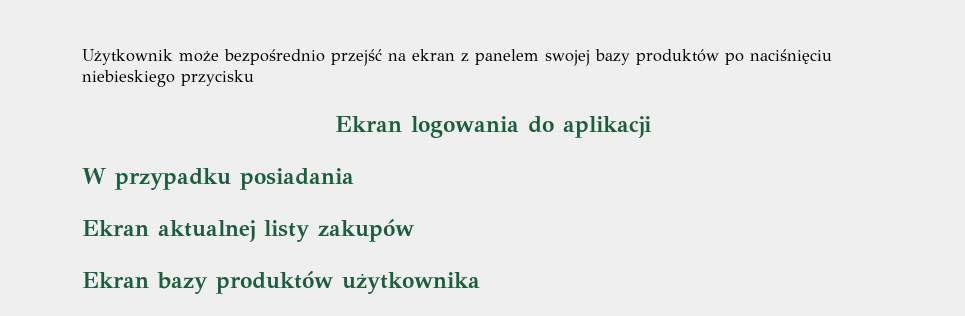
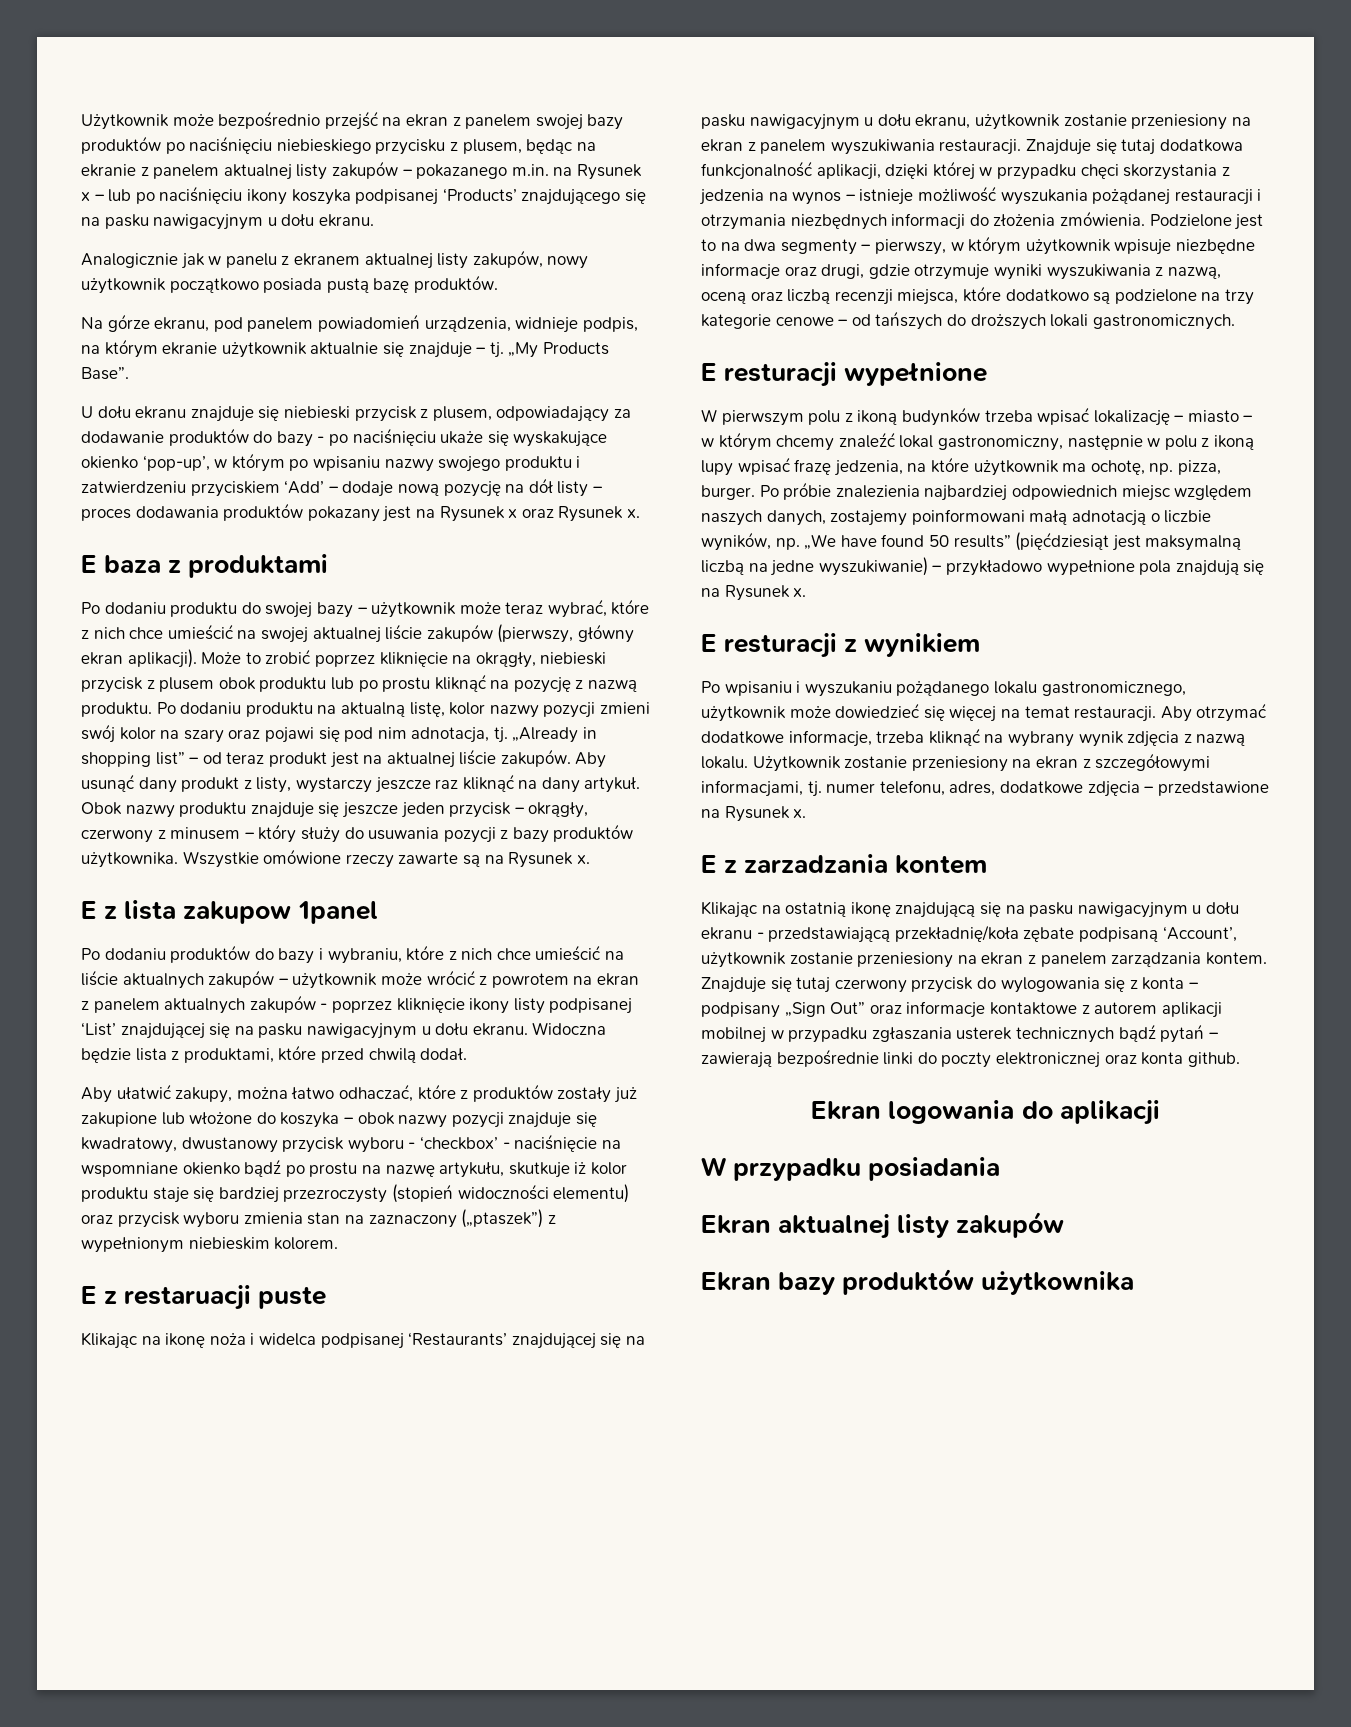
(254, 78) none -> [449,139,596,154] [81,161,642,180] [81,186,646,205] [81,214,374,230] [81,250,589,269] [81,275,498,294] [81,314,638,333] [81,339,609,358] [81,367,129,380] [81,406,631,422] [81,428,608,447] [81,453,581,472] [81,478,603,497] [81,503,640,522] [81,554,329,578] [81,599,650,618] [81,624,634,643] [81,649,607,668] [81,674,638,693] [81,702,650,718] [81,724,598,743] [81,749,607,768] [81,774,641,793] [81,802,589,818] [81,824,634,843] [81,849,590,868] [81,900,378,924] [81,945,625,964] [81,970,639,989] [81,995,633,1014] [81,1022,607,1039] [81,1045,468,1063] [81,1084,637,1103] [81,1112,597,1128] [81,1134,621,1153] [81,1159,627,1178] [81,1184,630,1203] [81,1209,556,1228] [81,1237,339,1253] [81,1285,327,1310] [81,1332,645,1349] [701,114,1251,130] [701,139,1243,155] [701,161,1230,180] [699,186,1262,205] [701,211,1264,230] [701,236,1255,255] [701,263,1221,280] [701,286,1254,305] [701,311,1235,330] [701,362,988,387] [701,407,1254,426] [701,432,1254,451] [701,457,1221,476] [701,482,1253,501] [701,509,1212,526] [701,532,1242,551] [701,557,1265,576] [701,585,807,601] [701,633,981,658] [701,681,1186,697] [701,703,1267,722] [701,728,1246,747] [701,753,1211,772] [701,780,1269,797] [701,806,807,822] [701,854,988,874] [701,901,1239,918] [701,925,1237,943] [701,952,1267,968] [701,977,1199,993] [701,1001,1222,1018] [701,1024,1219,1043] [701,1049,1240,1068] z plusem, będąc na ekranie z panelem aktualnej listy zakupów – pokazanego m.in. na Rysunek x – lub po naciśnięciu ikony koszyka podpisanej ‘Products’ znajdującego się na pasku nawigacyjnym u dołu ekranu. // Analogicznie jak w panelu z ekranem aktualnej listy zakupów, nowy użytkownik początkowo posiada pustą bazę produktów. // Na górze ekranu, pod panelem powiadomień urządzenia, widnieje podpis, na którym ekranie użytkownik aktualnie się znajduje – tj. „My Products Base”. // U dołu ekranu znajduje się niebieski przycisk z plusem, odpowiadający za dodawanie produktów do bazy - po naciśnięciu ukaże się wyskakujące okienko ‘pop-up’, w którym po wpisaniu nazwy swojego produktu i zatwierdzeniu przyciskiem ‘Add’ – dodaje nową pozycję na dół listy – proces dodawania produktów pokazany jest na Rysunek x oraz Rysunek x. // E baza z produktami // Po dodaniu produktu do swojej bazy – użytkownik może teraz wybrać, które z nich chce umieścić na swojej aktualnej liście zakupów (pierwszy, główny ekran aplikacji). Może to zrobić poprzez kliknięcie na okrągły, niebieski przycisk z plusem obok produktu lub po prostu kliknąć na pozycję z nazwą produktu. Po dodaniu produktu na aktualną listę, kolor nazwy pozycji zmieni swój kolor na szary oraz pojawi się pod nim adnotacja, tj. „Already in shopping list” – od teraz produkt jest na aktualnej liście zakupów. Aby usunąć dany produkt z listy, wystarczy jeszcze raz kliknąć na dany artykuł. Obok nazwy produktu znajduje się jeszcze jeden przycisk – okrągły, czerwony z minusem – który służy do usuwania pozycji z bazy produktów użytkownika. Wszystkie omówione rzeczy zawarte są na Rysunek x. // E z lista zakupow 1panel // Po dodaniu produktów do bazy i wybraniu, które z nich chce umieścić na liście aktualnych zakupów – użytkownik może wrócić z powrotem na ekran z panelem aktualnych zakupów - poprzez kliknięcie ikony listy podpisanej ‘List’ znajdującej się na pasku nawigacyjnym u dołu ekranu. Widoczna będzie lista z produktami, które przed chwilą dodał. // Aby ułatwić zakupy, można łatwo odhaczać, które z produktów zostały już zakupione lub włożone do koszyka – obok nazwy pozycji znajduje się kwadratowy, dwustanowy przycisk wyboru - ‘checkbox’ - naciśnięcie na wspomniane okienko bądź po prostu na nazwę artykułu, skutkuje iż kolor produktu staje się bardziej przezroczysty (stopień widoczności elementu) oraz przycisk wyboru zmienia stan na zaznaczony („ptaszek”) z wypełnionym niebieskim kolorem. // E z restaruacji puste // Klikając na ikonę noża i widelca podpisanej ‘Restaurants’ znajdującej się na pasku nawigacyjnym u dołu ekranu, użytkownik zostanie przeniesiony na ekran z panelem wyszukiwania restauracji. Znajduje się tutaj dodatkowa funkcjonalność aplikacji, dzięki której w przypadku chęci skorzystania z jedzenia na wynos – istnieje możliwość wyszukania pożądanej restauracji i otrzymania niezbędnych informacji do złożenia zmówienia. Podzielone jest to na dwa segmenty – pierwszy, w którym użytkownik wpisuje niezbędne informacje oraz drugi, gdzie otrzymuje wyniki wyszukiwania z nazwą, oceną oraz liczbą recenzji miejsca, które dodatkowo są podzielone na trzy kategorie cenowe – od tańszych do droższych lokali gastronomicznych. // E resturacji wypełnione // W pierwszym polu z ikoną budynków trzeba wpisać lokalizację – miasto – w którym chcemy znaleźć lokal gastronomiczny, następnie w polu z ikoną lupy wpisać frazę jedzenia, na które użytkownik ma ochotę, np. pizza, burger. Po próbie znalezienia najbardziej odpowiednich miejsc względem naszych danych, zostajemy poinformowani małą adnotacją o liczbie wyników, np. „We have found 50 results” (pięćdziesiąt jest maksymalną liczbą na jedne wyszukiwanie) – przykładowo wypełnione pola znajdują się na Rysunek x. // E resturacji z wynikiem // Po wpisaniu i wyszukaniu pożądanego lokalu gastronomicznego, użytkownik może dowiedzieć się więcej na temat restauracji. Aby otrzymać dodatkowe informacje, trzeba kliknąć na wybrany wynik zdjęcia z nazwą lokalu. Użytkownik zostanie przeniesiony na ekran z szczegółowymi informacjami, tj. numer telefonu, adres, dodatkowe zdjęcia – przedstawione na Rysunek x. // E z zarzadzania kontem // Klikając na ostatnią ikonę znajdującą się na pasku nawigacyjnym u dołu ekranu - przedstawiającą przekładnię/koła zębate podpisaną ‘Account’, użytkownik zostanie przeniesiony na ekran z panelem zarządzania kontem. Znajduje się tutaj czerwony przycisk do wylogowania się z konta – podpisany „Sign Out” oraz informacje kontaktowe z autorem aplikacji mobilnej w przypadku zgłaszania usterek technicznych bądź pytań – zawierają bezpośrednie linki do poczty elektronicznej oraz konta github.

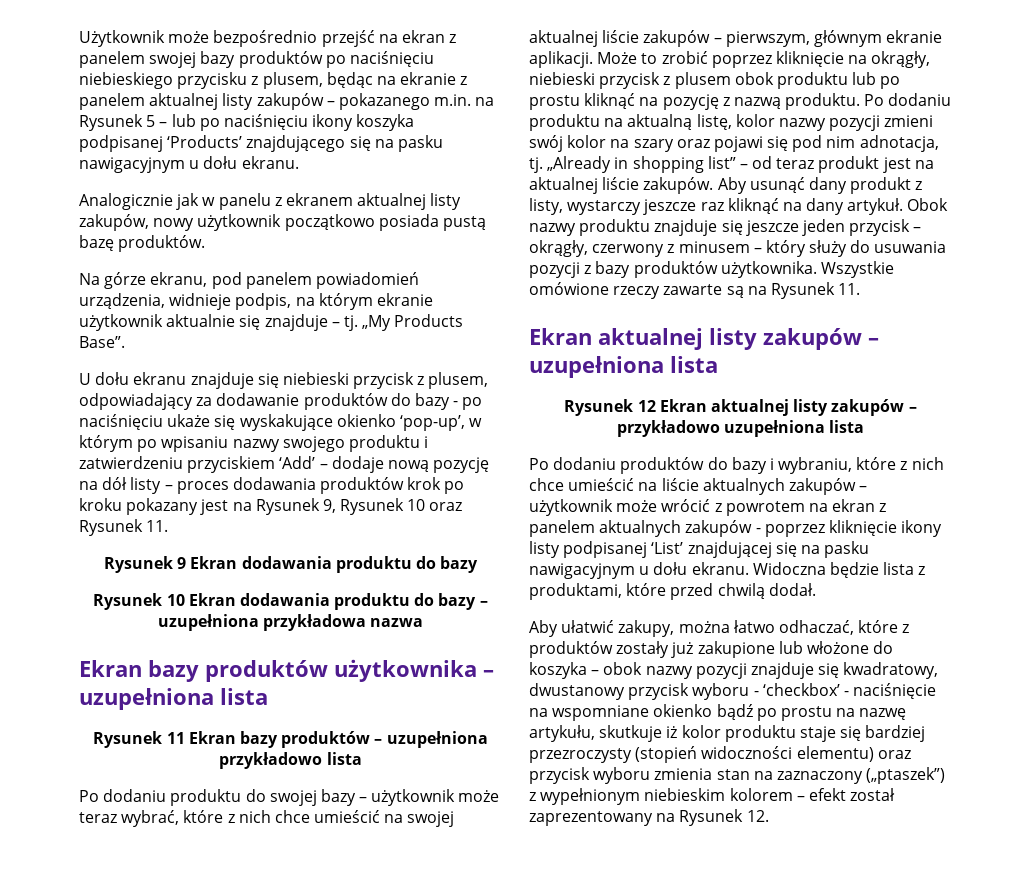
[81,192,90,201] x -> [146,115,156,127] 5
(304, 512) none -> [407,477,465,494] [79,498,122,511] krok po kroku
[508,506,640,522] [81,554,329,578] x oraz Rysunek x. // E baza z produktami -> [322,498,463,515] [79,519,169,536] [103,556,479,573] [93,593,488,610] [157,614,424,631] [79,659,494,682] [79,688,268,710] [93,731,488,748] [219,752,362,769] 9, Rysunek 10 oraz Rysunek 11. // Rysunek 9 Ekran dodawania produktu do bazy // Rysunek 10 Ekran dodawania produktu do bazy – uzupełniona przykładowa nazwa // Ekran bazy produktów użytkownika – uzupełniona lista // Rysunek 11 Ekran bazy produktów – uzupełniona przykładowo lista
[497,624,634,643] [81,649,197,668] (pierwszy, główny ekran aplikacji). -> [713,30,943,47] [529,51,593,68] – pierwszym, głównym ekranie aplikacji.
[576,855,590,864] [81,900,378,924] x. // E z lista zakupow 1panel -> [838,283,861,295] [529,328,879,350] [529,356,718,378] [564,399,917,416] [616,420,865,437] 11. // Ekran aktualnej listy zakupów – uzupełniona lista // Rysunek 12 Ekran aktualnej listy zakupów – przykładowo uzupełniona lista
[274,1237,339,1250] [81,1285,327,1310] [81,1332,645,1349] [701,114,1251,130] [701,139,1243,155] [701,161,1230,180] [699,186,1262,205] [701,211,1264,230] [701,236,1255,255] [701,263,1221,280] [701,286,1254,305] [701,311,1235,330] [701,362,988,387] [701,407,1254,426] [701,432,1254,451] [701,457,1221,476] [701,482,1253,501] [701,509,1212,526] [701,532,1242,551] [701,557,1265,576] [701,585,807,601] [701,633,981,658] [701,681,1186,697] [701,703,1267,722] [701,728,1246,747] [701,753,1211,772] [701,780,1269,797] [701,806,807,822] [701,854,988,874] [701,901,1239,918] [701,925,1237,943] [701,952,1267,968] [701,977,1199,993] [701,1001,1222,1018] [701,1024,1219,1043] [701,1049,1240,1068] [811,1100,1160,1125] [701,1157,1001,1181] [701,1211,1065,1239] [701,1268,1135,1295] kolorem. // E z restaruacji puste // Klikając na ikonę noża i widelca podpisanej ‘Restaurants’ znajdującej się na pasku nawigacyjnym u dołu ekranu, użytkownik zostanie przeniesiony na ekran z panelem wyszukiwania restauracji. Znajduje się tutaj dodatkowa funkcjonalność aplikacji, dzięki której w przypadku chęci skorzystania z jedzenia na wynos – istnieje możliwość wyszukania pożądanej restauracji i otrzymania niezbędnych informacji do złożenia zmówienia. Podzielone jest to na dwa segmenty – pierwszy, w którym użytkownik wpisuje niezbędne informacje oraz drugi, gdzie otrzymuje wyniki wyszukiwania z nazwą, oceną oraz liczbą recenzji miejsca, które dodatkowo są podzielone na trzy kategorie cenowe – od tańszych do droższych lokali gastronomicznych. // E resturacji wypełnione // W pierwszym polu z ikoną budynków trzeba wpisać lokalizację – miasto – w którym chcemy znaleźć lokal gastronomiczny, następnie w polu z ikoną lupy wpisać frazę jedzenia, na które użytkownik ma ochotę, np. pizza, burger. Po próbie znalezienia najbardziej odpowiednich miejsc względem naszych danych, zostajemy poinformowani małą adnotacją o liczbie wyników, np. „We have found 50 results” (pięćdziesiąt jest maksymalną liczbą na jedne wyszukiwanie) – przykładowo wypełnione pola znajdują się na Rysunek x. // E resturacji z wynikiem // Po wpisaniu i wyszukaniu pożądanego lokalu gastronomicznego, użytkownik może dowiedzieć się więcej na temat restauracji. Aby otrzymać dodatkowe informacje, trzeba kliknąć na wybrany wynik zdjęcia z nazwą lokalu. Użytkownik zostanie przeniesiony na ekran z szczegółowymi informacjami, tj. numer telefonu, adres, dodatkowe zdjęcia – przedstawione na Rysunek x. // E z zarzadzania kontem // Klikając na ostatnią ikonę znajdującą się na pasku nawigacyjnym u dołu ekranu - przedstawiającą przekładnię/koła zębate podpisaną ‘Account’, użytkownik zostanie przeniesiony na ekran z panelem zarządzania kontem. Znajduje się tutaj czerwony przycisk do wylogowania się z konta – podpisany „Sign Out” oraz informacje kontaktowe z autorem aplikacji mobilnej w przypadku zgłaszania usterek technicznych bądź pytań – zawierają bezpośrednie linki do poczty elektronicznej oraz konta github. // Ekran logowania do aplikacji // W przypadku posiadania // Ekran aktualnej listy zakupów // Ekran bazy produktów użytkownika -> [729,788,896,801] [529,809,769,826] kolorem – efekt został zaprezentowany na Rysunek 12.

